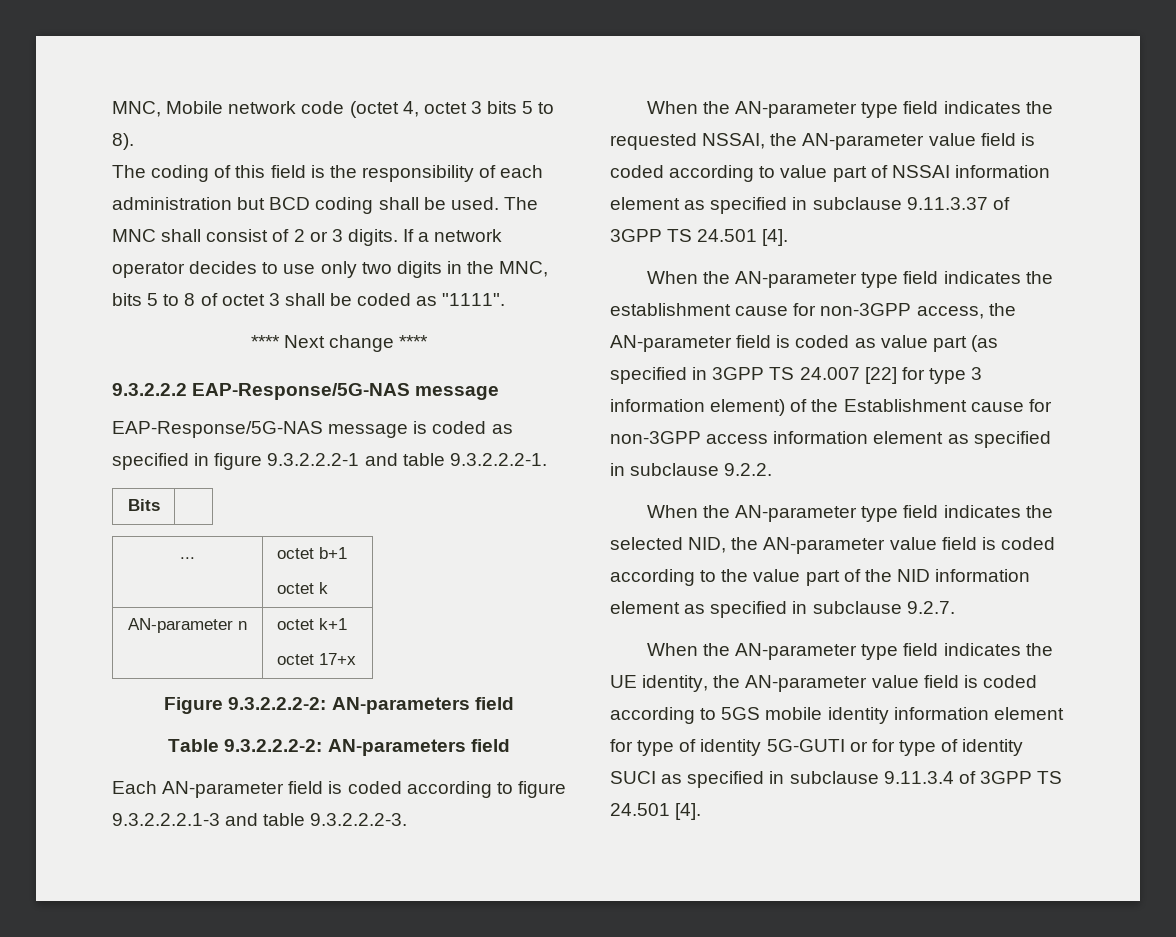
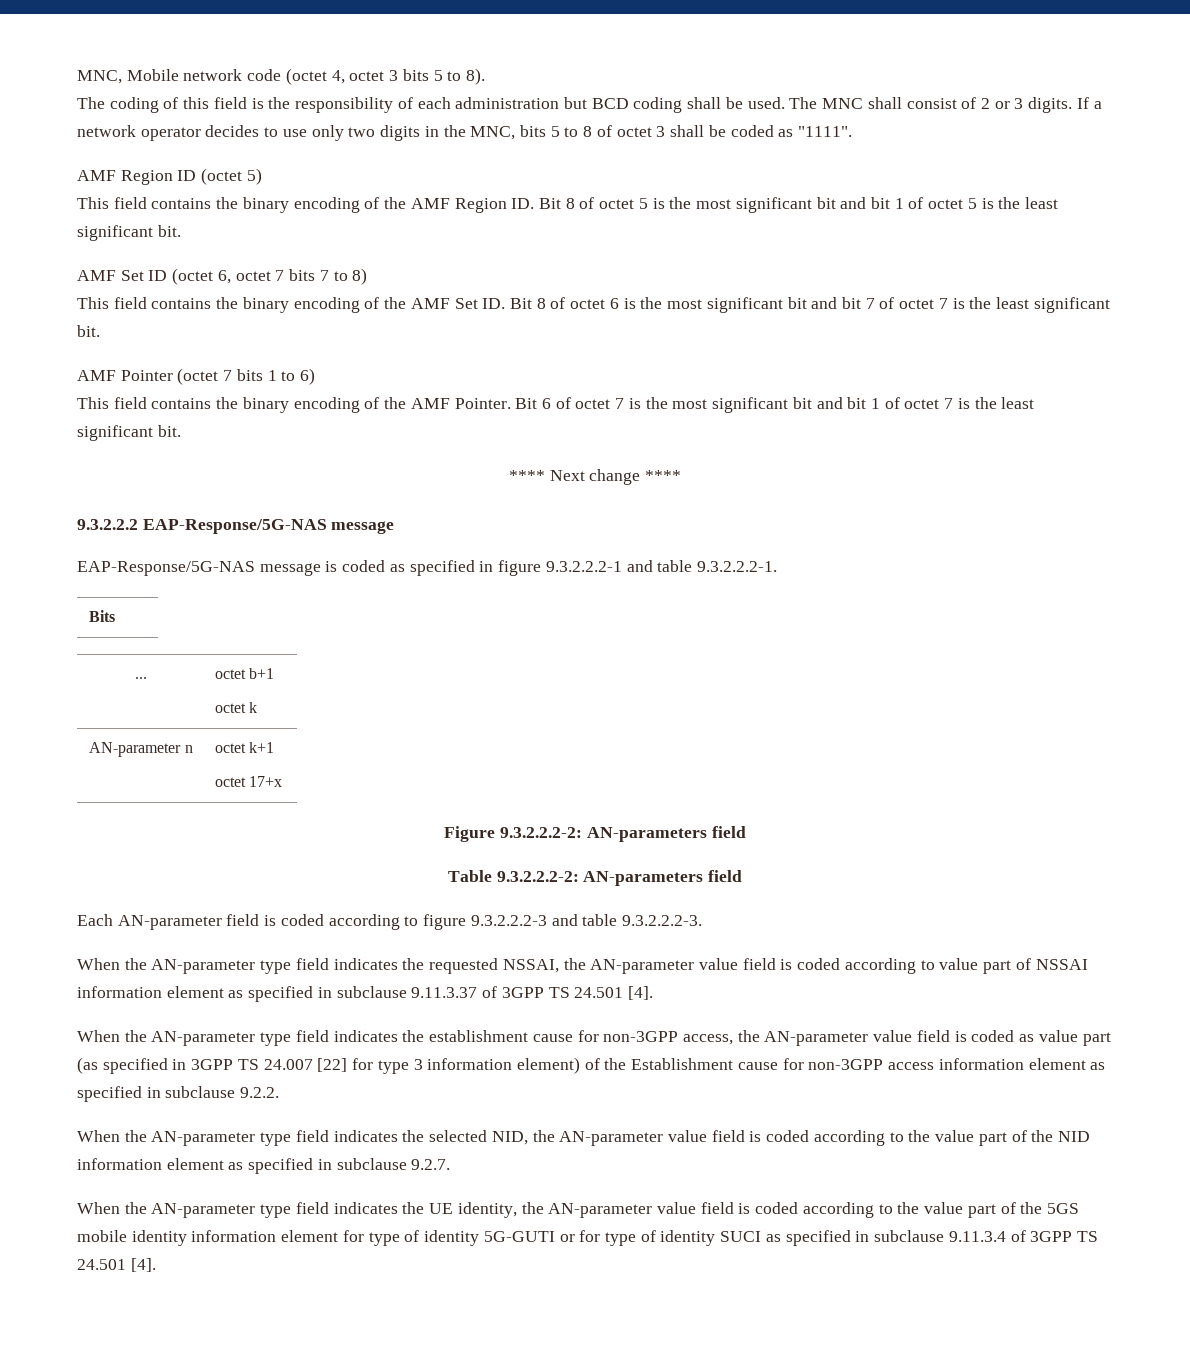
(506, 299) none -> [77,168,262,185] [77,197,1059,213] [77,225,181,241] [77,268,368,285] [77,297,1110,313] [77,325,100,337] [77,368,316,385] [77,397,1035,413] [77,425,181,441] // AMF Region ID (octet 5) // This field contains the binary encoding of the AMF Region ID. Bit 8 of octet 5 is the most significant bit and bit 1 of octet 5 is the least significant bit. // AMF Set ID (octet 6, octet 7 bits 7 to 8) // This field contains the binary encoding of the AMF Set ID. Bit 8 of octet 6 is the most significant bit and bit 7 of octet 7 is the least significant bit. // AMF Pointer (octet 7 bits 1 to 6) // This field contains the binary encoding of the AMF Pointer. Bit 6 of octet 7 is the most significant bit and bit 1 of octet 7 is the least significant bit.
[112,813,220,826] 9.3.2.2.2.1-3 -> [470,915,547,926] 9.3.2.2.2-3
(732, 343) none -> [873,1030,913,1042] value
(717, 714) none -> [897,1202,1043,1218] the value part of the

